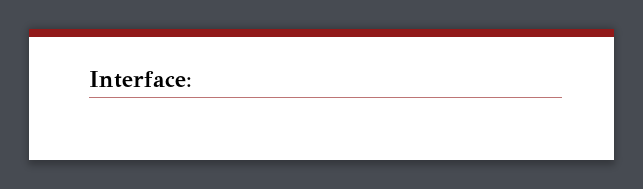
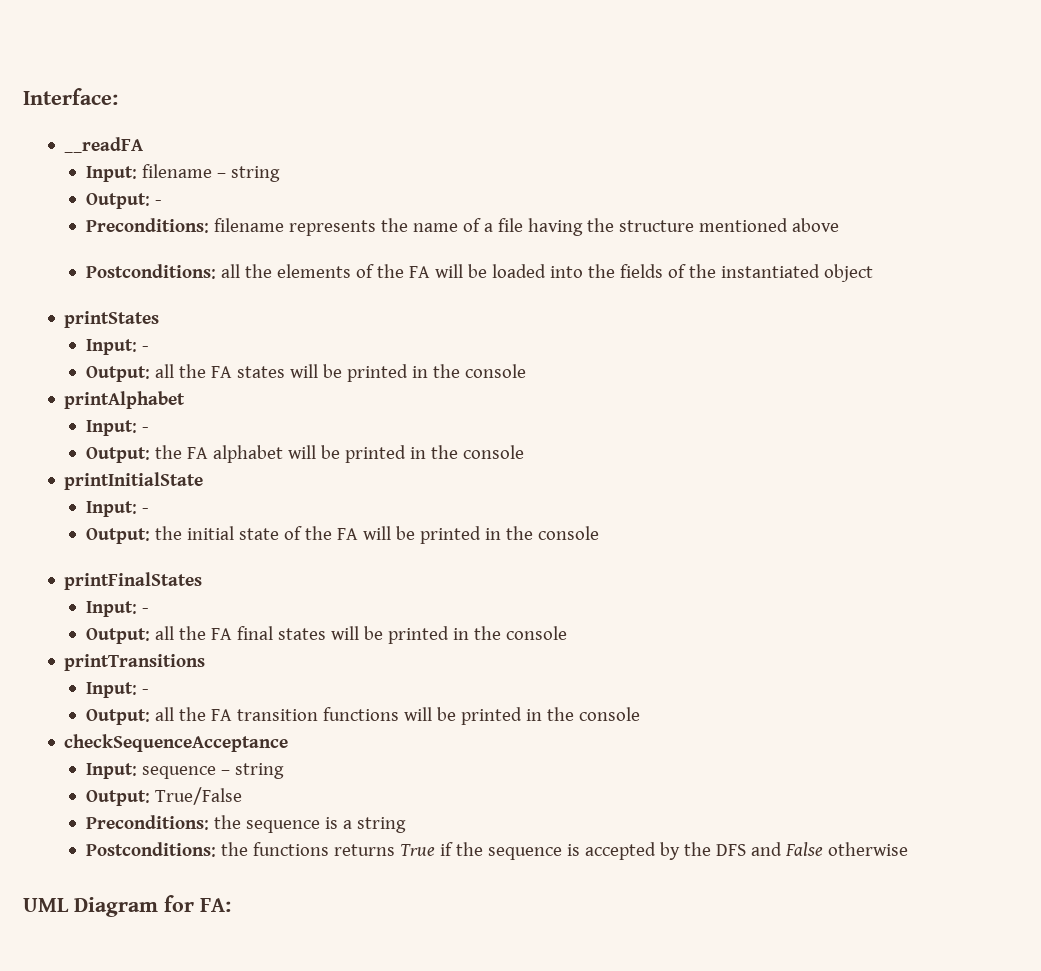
(192, 79) none -> [64,137,144,153] [85,164,280,182] [85,193,162,209] [85,218,839,236] [85,264,873,282] [64,311,160,328] [85,339,149,355] [85,364,526,382] [64,391,186,409] [85,420,149,436] [85,445,524,463] [64,472,204,490] [85,501,149,517] [85,526,599,544] [64,572,203,590] [85,601,149,617] [85,626,567,644] [64,654,206,671] [85,682,149,698] [85,707,640,725] [64,734,289,752] [85,763,284,779] [85,787,242,806] [85,815,406,833] [85,842,908,860] [23,895,231,917] // __readFA // Input: filename – string // Output: - // Preconditions: filename represents the name of a file having the structure mentioned above // Postconditions: all the elements of the FA will be loaded into the fields of the instantiated object // printStates // Input: - // Output: all the FA states will be printed in the console // printAlphabet // Input: - // Output: the FA alphabet will be printed in the console // printInitialState // Input: - // Output: the initial state of the FA will be printed in the console // printFinalStates // Input: - // Output: all the FA final states will be printed in the console // printTransitions // Input: - // Output: all the FA transition functions will be printed in the console // checkSequenceAcceptance // Input: sequence – string // Output: True/False // Preconditions: the sequence is a string // Postconditions: the functions returns True if the sequence is accepted by the DFS and False otherwise // UML Diagram for FA:

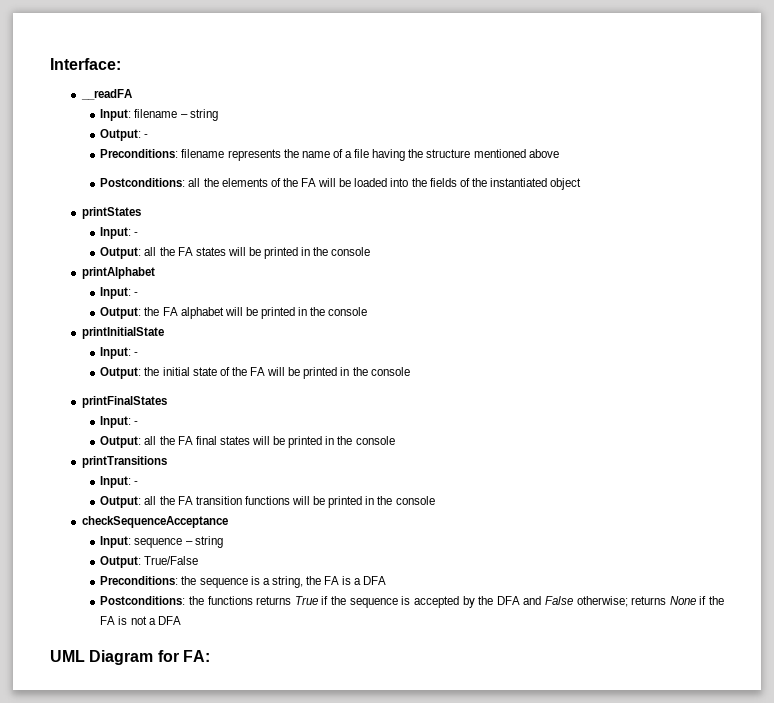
[356,817,406,833] string -> [271,576,387,588] string, the FA is a DFA
[715,844,746,856] DFS -> [496,596,520,605] DFA
[827,842,908,856] otherwise -> [576,596,724,607] [100,616,181,625] otherwise; returns None if the FA is not a DFA

